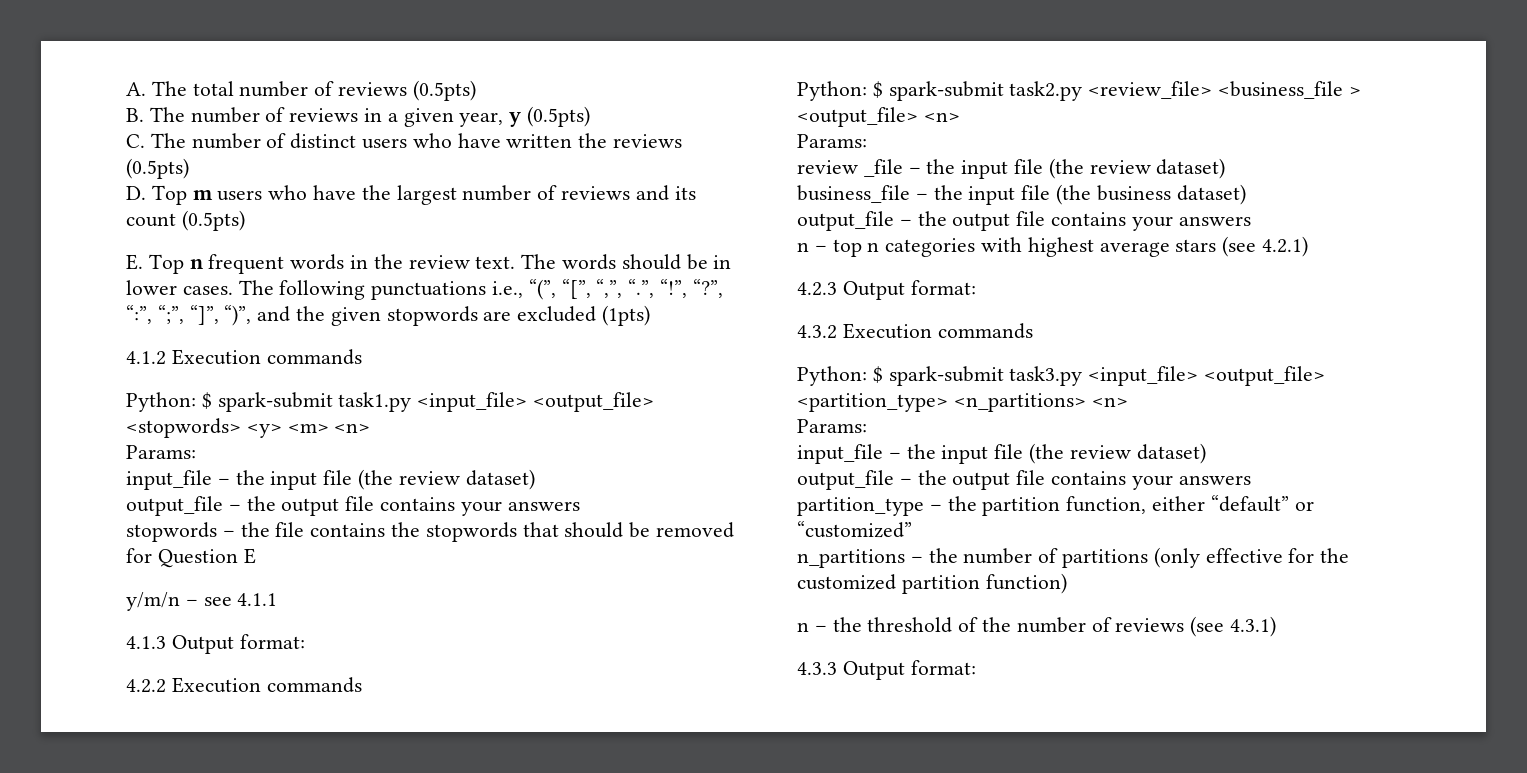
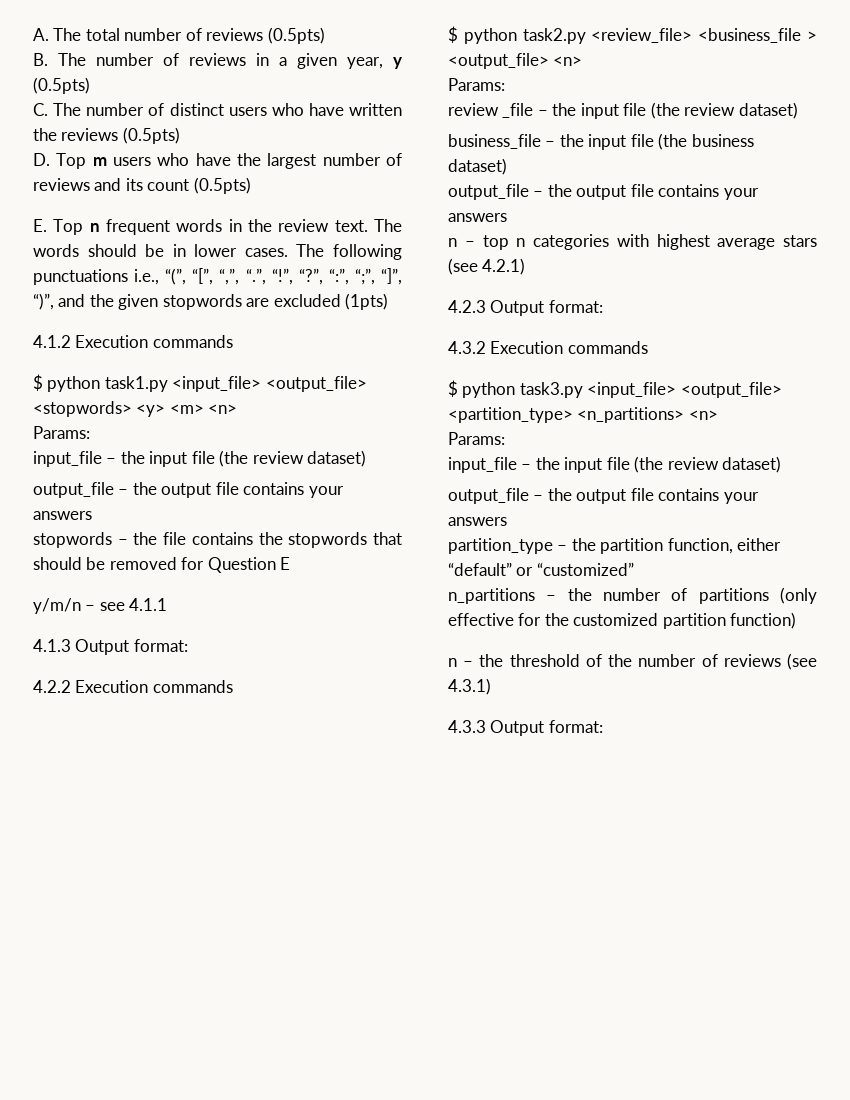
[126,392,333,412] Python: $ spark-submit -> [33,374,101,392] $ python
[797,81,1004,101] Python: $ spark-submit -> [448,26,517,44] $ python
[797,366,1004,386] Python: $ spark-submit -> [448,380,516,398] $ python

